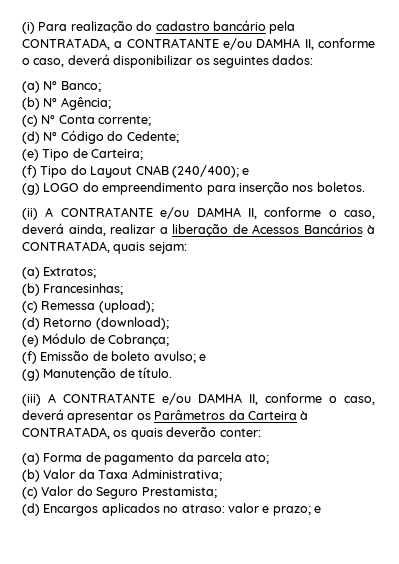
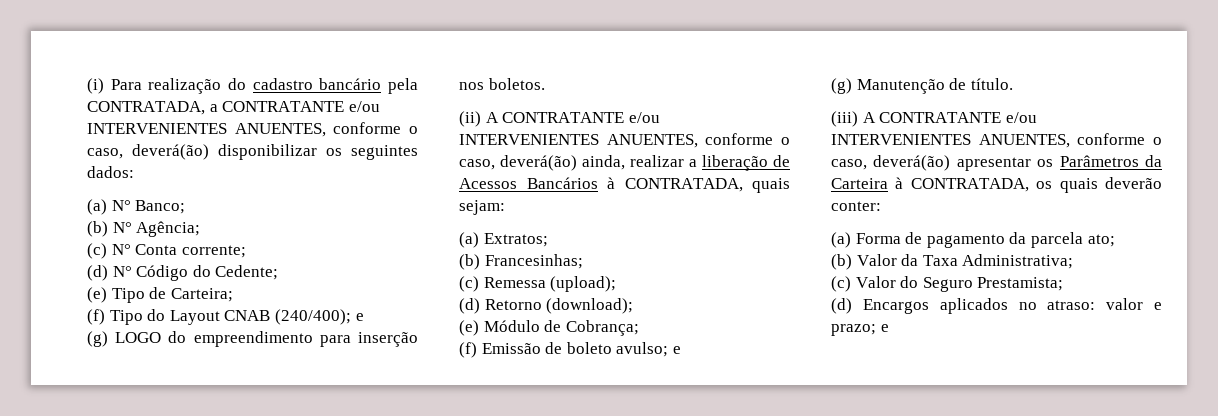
[256,38,375,50] [22,54,110,67] DAMHA II, conforme o caso, deverá -> [87,122,419,137] [87,144,209,160] INTERVENIENTES ANUENTES, conforme o caso, deverá(ão)
[196,207,375,219] [22,223,64,234] DAMHA II, conforme o caso, deverá -> [459,133,790,148] [459,155,577,171] INTERVENIENTES ANUENTES, conforme o caso, deverá(ão)
[198,393,375,405] [22,409,64,420] DAMHA II, conforme o caso, deverá -> [831,133,1162,148] [831,155,951,171] INTERVENIENTES ANUENTES, conforme o caso, deverá(ão)

